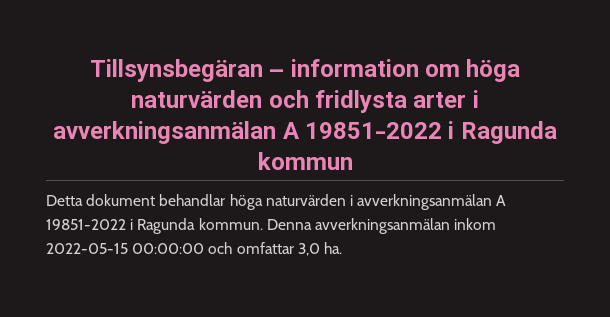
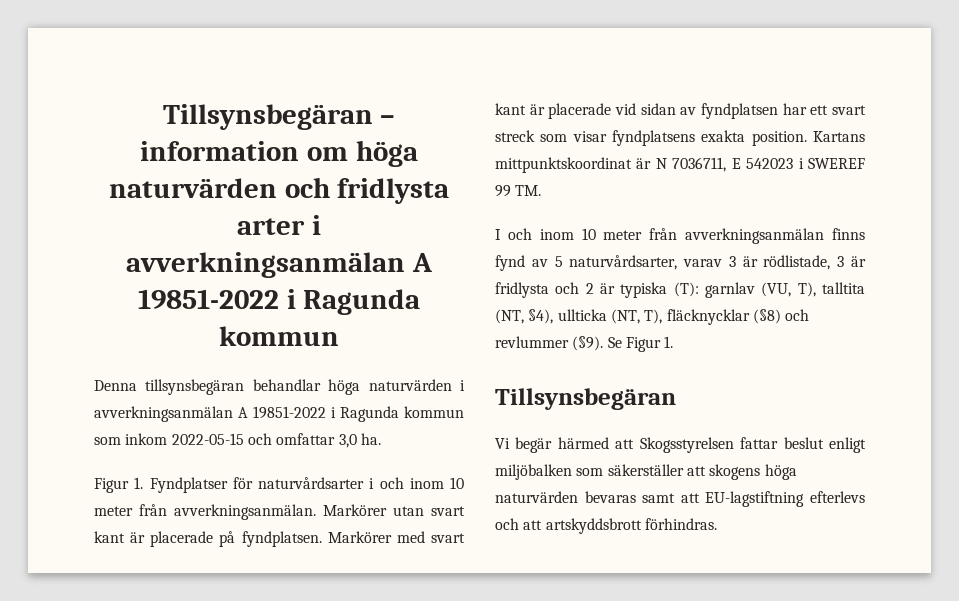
[46,194,156,206] Detta dokument -> [94,379,245,395] Denna tillsynsbegäran
[198,218,450,234] kommun. Denna avverkningsanmälan -> [404,406,464,418] [94,437,121,445] kommun som
[132,243,205,254] 00:00:00 -> (244, 439) none
(342, 248) none -> [94,477,464,493] [94,504,465,520] [94,531,465,547] [495,103,866,119] [495,130,865,146] [495,157,865,173] [495,185,542,197] [495,228,865,244] [495,255,866,271] [495,282,865,298] [495,309,810,325] [495,336,674,352] [495,388,676,410] [495,437,866,453] [495,464,797,480] [495,491,865,507] [495,518,717,534] // Figur 1. Fyndplatser för naturvårdsarter i och inom 10 meter från avverkningsanmälan. Markörer utan svart kant är placerade på fyndplatsen. Markörer med svart kant är placerade vid sidan av fyndplatsen har ett svart streck som visar fyndplatsens exakta position. Kartans mittpunktskoordinat är N 7036711, E 542023 i SWEREF 99 TM. // I och inom 10 meter från avverkningsanmälan finns fynd av 5 naturvårdsarter, varav 3 är rödlistade, 3 är fridlysta och 2 är typiska (T): garnlav (VU, T), talltita (NT, §4), ullticka (NT, T), fläcknycklar (§8) och revlummer (§9). Se Figur 1. // Tillsynsbegäran // Vi begär härmed att Skogsstyrelsen fattar beslut enligt miljöbalken som säkerställer att skogens höga naturvärden bevaras samt att EU-lagstiftning efterlevs och att artskyddsbrott förhindras.

